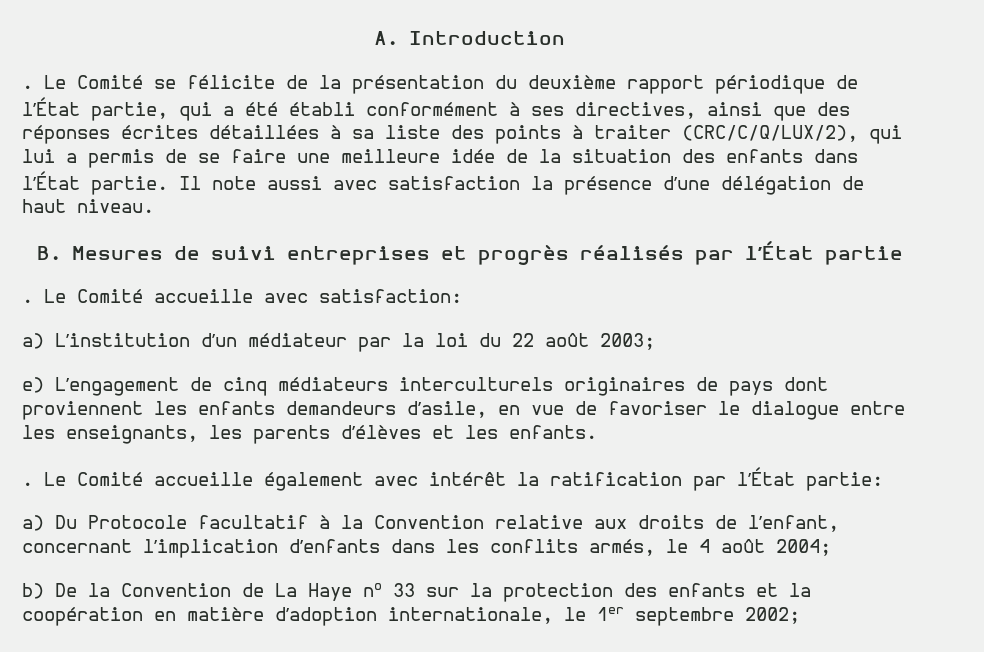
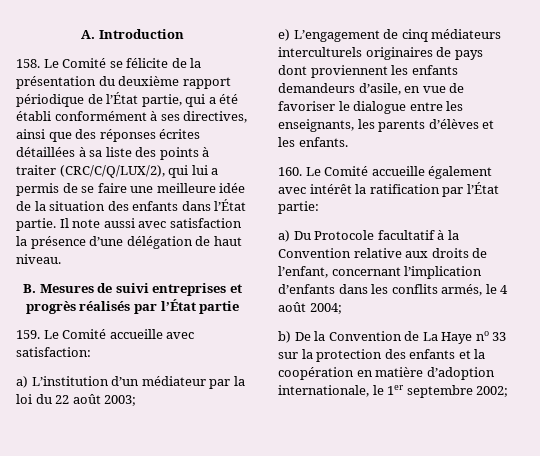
[22,85,33,89] . -> [16,59,40,68] 158.
[22,299,33,303] . -> [16,330,40,339] 159.
[22,482,33,486] . -> [278,167,302,176] 160.

